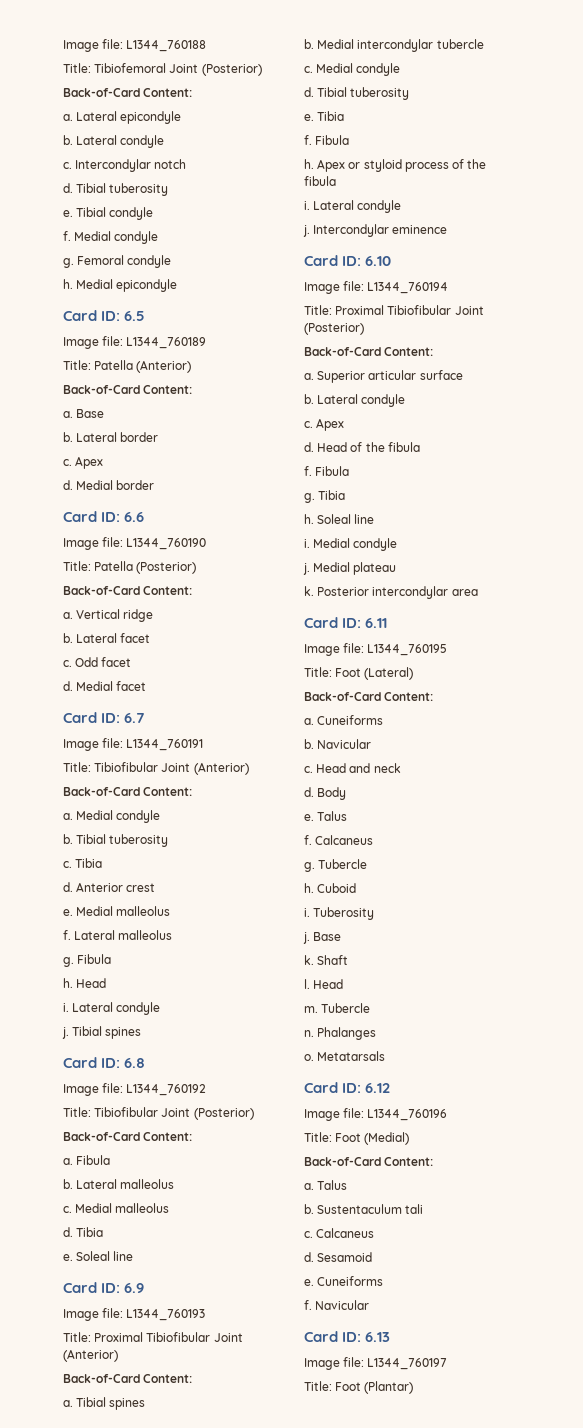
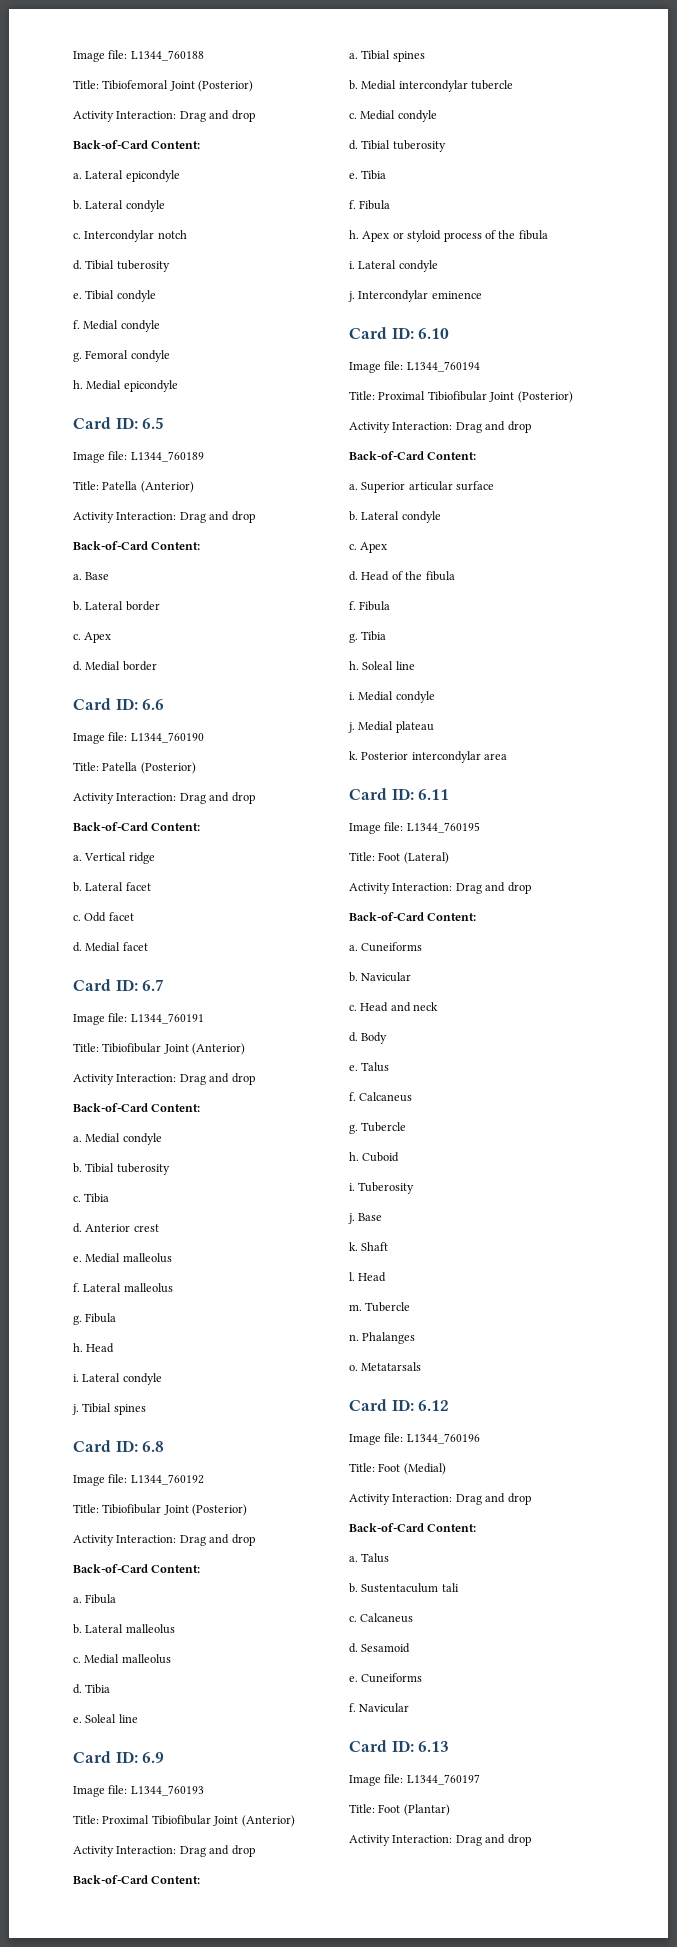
(262, 70) none -> [73,110,255,122] // Activity Interaction: Drag and drop
(192, 366) none -> [73,511,255,523] // Activity Interaction: Drag and drop
(197, 568) none -> [73,792,255,804] // Activity Interaction: Drag and drop
(249, 768) none -> [73,1073,255,1085] // Activity Interaction: Drag and drop
(254, 1114) none -> [73,1534,255,1546] // Activity Interaction: Drag and drop
(118, 1355) none -> [73,1845,255,1857] // Activity Interaction: Drag and drop
(364, 329) none -> [349,421,531,433] // Activity Interaction: Drag and drop
(414, 673) none -> [349,882,531,894] // Activity Interaction: Drag and drop
(410, 1138) none -> [349,1493,531,1505] // Activity Interaction: Drag and drop
(414, 1387) none -> [349,1834,531,1846] // Activity Interaction: Drag and drop

